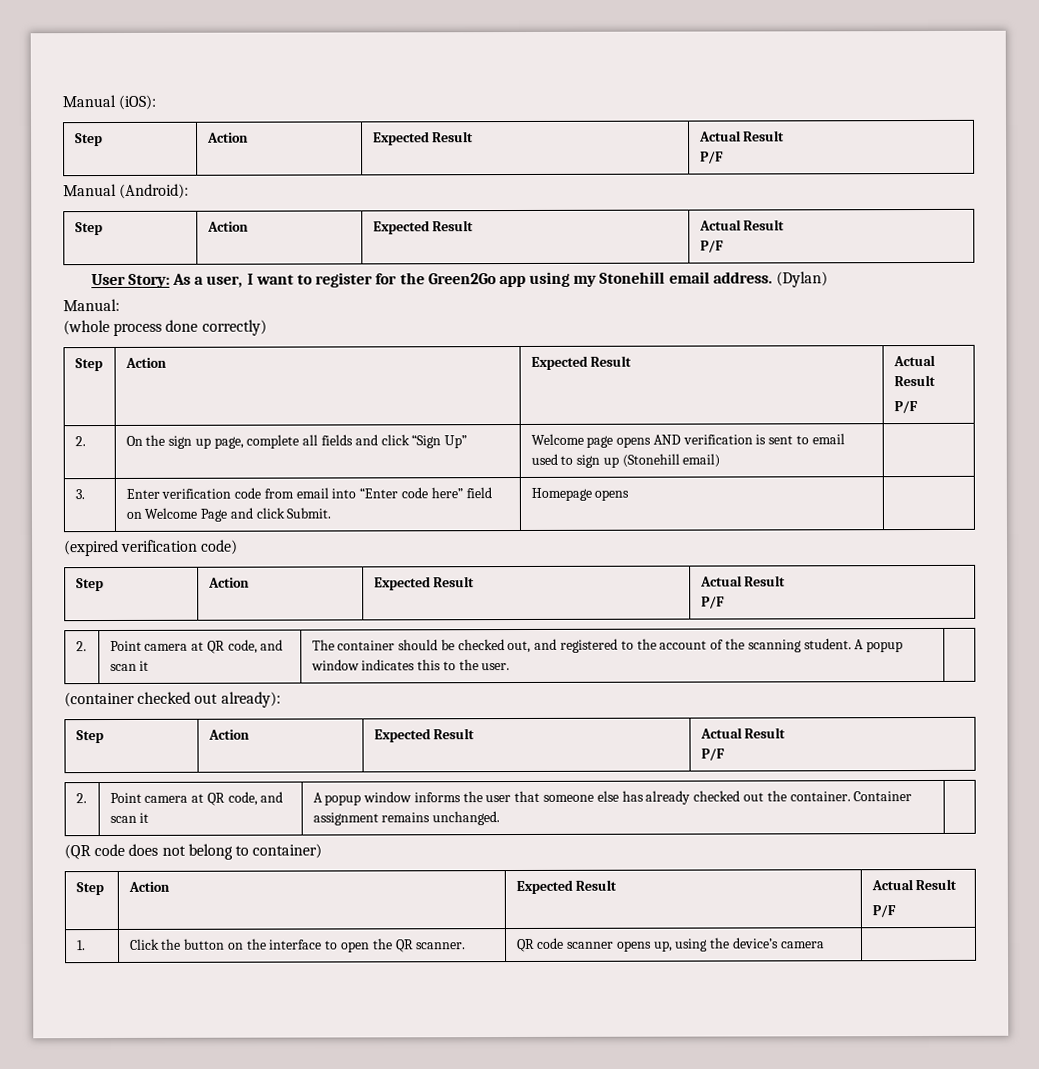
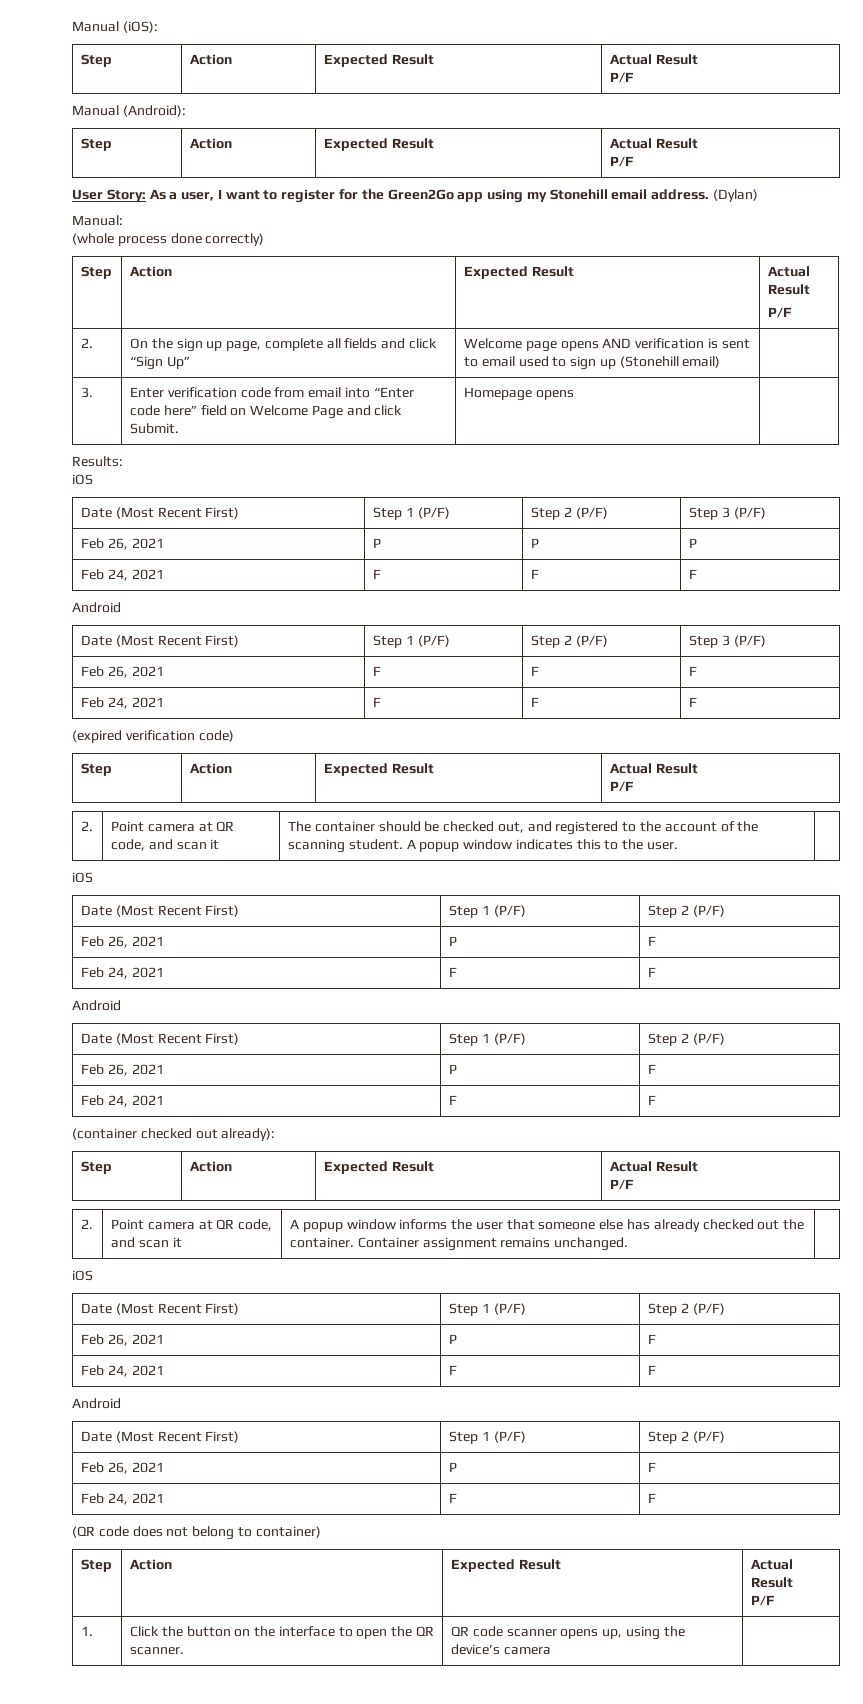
(630, 495) none -> [72,456,123,467] [72,474,93,485] [80,507,240,519] [372,507,450,520] [530,507,608,520] [688,507,766,520] [80,538,164,550] [372,538,381,548] [530,538,539,548] [688,538,697,548] [80,569,164,581] [372,569,381,579] [530,569,539,579] [688,569,697,579] [72,602,121,613] [80,635,240,647] [372,635,450,648] [530,635,608,648] [688,635,766,648] [80,666,164,678] [372,666,381,676] [530,666,539,676] [688,666,697,676] [80,697,164,709] [372,697,381,707] [530,697,539,707] [688,697,697,707] // Results: // iOS // Date (Most Recent First) | Step 1 (P/F) | Step 2 (P/F) | Step 3 (P/F) // Feb 26, 2021 | P | P | P // Feb 24, 2021 | F | F | F // Android // Date (Most Recent First) | Step 1 (P/F) | Step 2 (P/F) | Step 3 (P/F) // Feb 26, 2021 | F | F | F // Feb 24, 2021 | F | F | F
(511, 667) none -> [72,872,93,883] [80,905,240,917] [448,905,526,918] [647,905,725,918] [80,936,164,948] [448,936,457,946] [647,936,656,946] [80,967,164,979] [448,967,457,977] [647,967,656,977] [72,1000,121,1011] [80,1033,240,1045] [448,1033,526,1046] [647,1033,725,1046] [80,1064,164,1076] [448,1064,457,1074] [647,1064,656,1074] [80,1095,164,1107] [448,1095,457,1105] [647,1095,656,1105] // iOS // Date (Most Recent First) | Step 1 (P/F) | Step 2 (P/F) // Feb 26, 2021 | P | F // Feb 24, 2021 | F | F // Android // Date (Most Recent First) | Step 1 (P/F) | Step 2 (P/F) // Feb 26, 2021 | P | F // Feb 24, 2021 | F | F
(501, 818) none -> [72,1270,93,1281] [80,1303,240,1315] [448,1303,526,1316] [647,1303,725,1316] [80,1334,164,1346] [448,1334,457,1344] [647,1334,656,1344] [80,1365,164,1377] [448,1365,457,1375] [647,1365,656,1375] [72,1398,121,1409] [80,1431,240,1443] [448,1431,526,1444] [647,1431,725,1444] [80,1462,164,1474] [448,1462,457,1472] [647,1462,656,1472] [80,1493,164,1505] [448,1493,457,1503] [647,1493,656,1503] // iOS // Date (Most Recent First) | Step 1 (P/F) | Step 2 (P/F) // Feb 26, 2021 | P | F // Feb 24, 2021 | F | F // Android // Date (Most Recent First) | Step 1 (P/F) | Step 2 (P/F) // Feb 26, 2021 | P | F // Feb 24, 2021 | F | F

